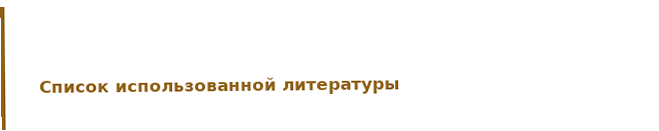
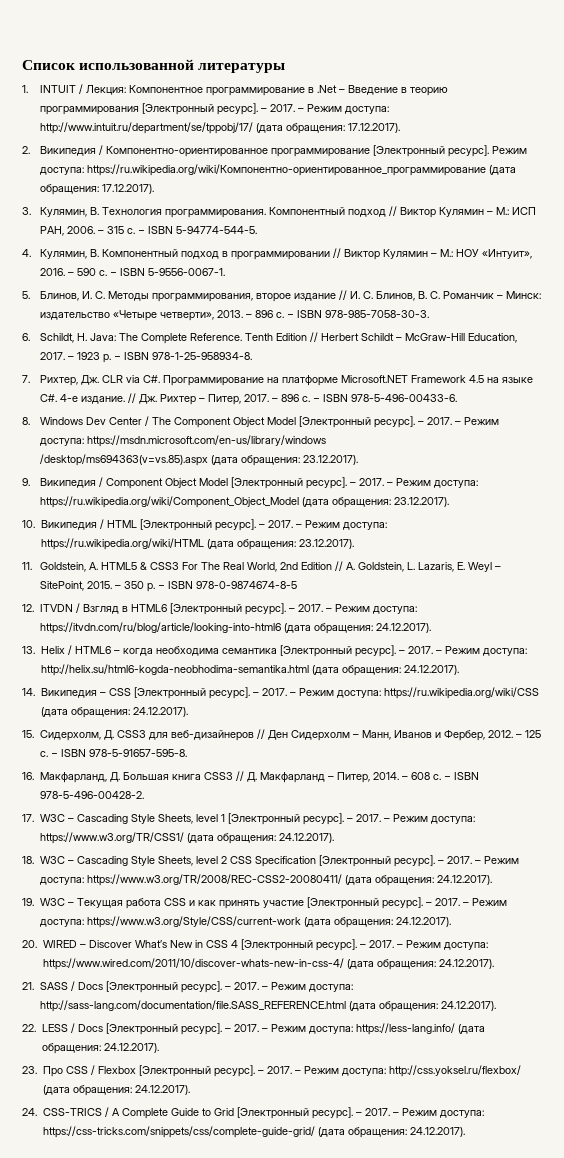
(400, 87) none -> [22,84,448,96] [39,103,389,115] [39,122,400,134] [22,145,527,157] [39,164,516,176] [39,184,154,195] [22,206,536,218] [39,226,257,236] [22,248,532,260] [39,268,225,276] [22,290,541,302] [39,310,429,321] [22,332,517,344] [39,352,252,363] [22,375,533,386] [39,393,457,405] [22,416,499,428] [39,435,326,447] [39,454,358,466] [22,477,478,489] [39,496,449,508] [22,519,387,531] [40,538,354,550] [22,561,501,572] [39,581,297,592] [22,603,417,615] [39,622,431,634] [22,645,527,657] [40,664,459,676] [22,687,539,699] [40,707,188,718] [22,729,541,741] [39,749,187,757] [22,771,479,783] [39,791,144,799] [22,813,475,825] [39,832,334,844] [22,855,519,867] [39,874,492,886] [22,897,507,909] [39,916,451,928] [22,939,488,951] [42,958,494,970] [22,981,353,993] [39,1000,496,1012] [22,1023,485,1035] [41,1043,159,1054] [22,1065,521,1077] [42,1085,190,1096] [22,1107,484,1119] [42,1126,465,1138] // 1. INTUIT / Лекция: Компонентное программирование в .Net – Введение в теорию программирования [Электронный ресурс]. – 2017. – Режим доступа: http://www.intuit.ru/department/se/tppobj/17/ (дата обращения: 17.12.2017). // 2. Википедия / Компонентно-ориентированное программирование [Электронный ресурс]. Режим доступа: https://ru.wikipedia.org/wiki/Компонентно-ориентированное_программирование (дата обращения: 17.12.2017). // 3. Кулямин, В. Технология программирования. Компонентный подход // Виктор Кулямин – М.: ИСП РАН, 2006. – 315 c. − ISBN 5-94774-544-5. // 4. Кулямин, В. Компонентный подход в программировании // Виктор Кулямин – М.: НОУ «Интуит», 2016. – 590 c. − ISBN 5-9556-0067-1. // 5. Блинов, И. С. Методы программирования, второе издание // И. С. Блинов, В. С. Романчик – Минск: издательство «Четыре четверти», 2013. – 896 c. − ISBN 978-985-7058-30-3. // 6. Schildt, H. Java: The Complete Reference. Tenth Edition // Herbert Schildt – McGraw-Hill Education, 2017. – 1923 p. − ISBN 978-1-25-958934-8. // 7. Рихтер, Дж. CLR via C#. Программирование на платформе Microsoft.NET Framework 4.5 на языке C#. 4-е издание. // Дж. Рихтер – Питер, 2017. – 896 с. − ISBN 978-5-496-00433-6. // 8. Windows Dev Center / The Component Object Model [Электронный ресурс]. – 2017. – Режим доступа: https://msdn.microsoft.com/en-us/library/windows // /desktop/ms694363(v=vs.85).aspx (дата обращения: 23.12.2017). // 9. Википедия / Component Object Model [Электронный ресурс]. – 2017. – Режим доступа: https://ru.wikipedia.org/wiki/Component_Object_Model (дата обращения: 23.12.2017). // 10. Википедия / HTML [Электронный ресурс]. – 2017. – Режим доступа: https://ru.wikipedia.org/wiki/HTML (дата обращения: 23.12.2017). // 11. Goldstein, A. HTML5 & CSS3 For The Real World, 2nd Edition // A. Goldstein, L. Lazaris, E. Weyl – SitePoint, 2015. – 350 p. − ISBN 978-0-9874674-8-5 // 12. ITVDN / Взгляд в HTML6 [Электронный ресурс]. – 2017. – Режим доступа: https://itvdn.com/ru/blog/article/looking-into-html6 (дата обращения: 24.12.2017). // 13. Helix / HTML6 – когда необходима семантика [Электронный ресурс]. – 2017. – Режим доступа: http://helix.su/html6-kogda-neobhodima-semantika.html (дата обращения: 24.12.2017). // 14. Википедия – CSS [Электронный ресурс]. – 2017. – Режим доступа: https://ru.wikipedia.org/wiki/CSS (дата обращения: 24.12.2017). // 15. Сидерхолм, Д. CSS3 для веб-дизайнеров // Ден Сидерхолм – Манн, Иванов и Фербер, 2012. – 125 с. − ISBN 978-5-91657-595-8. // 16. Макфарланд, Д. Большая книга CSS3 // Д. Макфарланд – Питер, 2014. – 608 с. − ISBN 978-5-496-00428-2. // 17. W3C – Cascading Style Sheets, level 1 [Электронный ресурс]. – 2017. – Режим доступа: https://www.w3.org/TR/CSS1/ (дата обращения: 24.12.2017). // 18. W3C – Cascading Style Sheets, level 2 CSS Specification [Электронный ресурс]. – 2017. – Режим доступа: https://www.w3.org/TR/2008/REC-CSS2-20080411/ (дата обращения: 24.12.2017). // 19. W3C – Текущая работа CSS и как принять участие [Электронный ресурс]. – 2017. – Режим доступа: https://www.w3.org/Style/CSS/current-work (дата обращения: 24.12.2017). // 20. WIRED – Discover What’s New in CSS 4 [Электронный ресурс]. – 2017. – Режим доступа: https://www.wired.com/2011/10/discover-whats-new-in-css-4/ (дата обращения: 24.12.2017). // 21. SASS / Docs [Электронный ресурс]. – 2017. – Режим доступа: http://sass-lang.com/documentation/file.SASS_REFERENCE.html (дата обращения: 24.12.2017). // 22. LESS / Docs [Электронный ресурс]. – 2017. – Режим доступа: https://less-lang.info/ (дата обращения: 24.12.2017). // 23. Про CSS / Flexbox [Электронный ресурс]. – 2017. – Режим доступа: http://css.yoksel.ru/flexbox/ (дата обращения: 24.12.2017). // 24. CSS-TRICS / A Complete Guide to Grid [Электронный ресурс]. – 2017. – Режим доступа: https://css-tricks.com/snippets/css/complete-guide-grid/ (дата обращения: 24.12.2017).

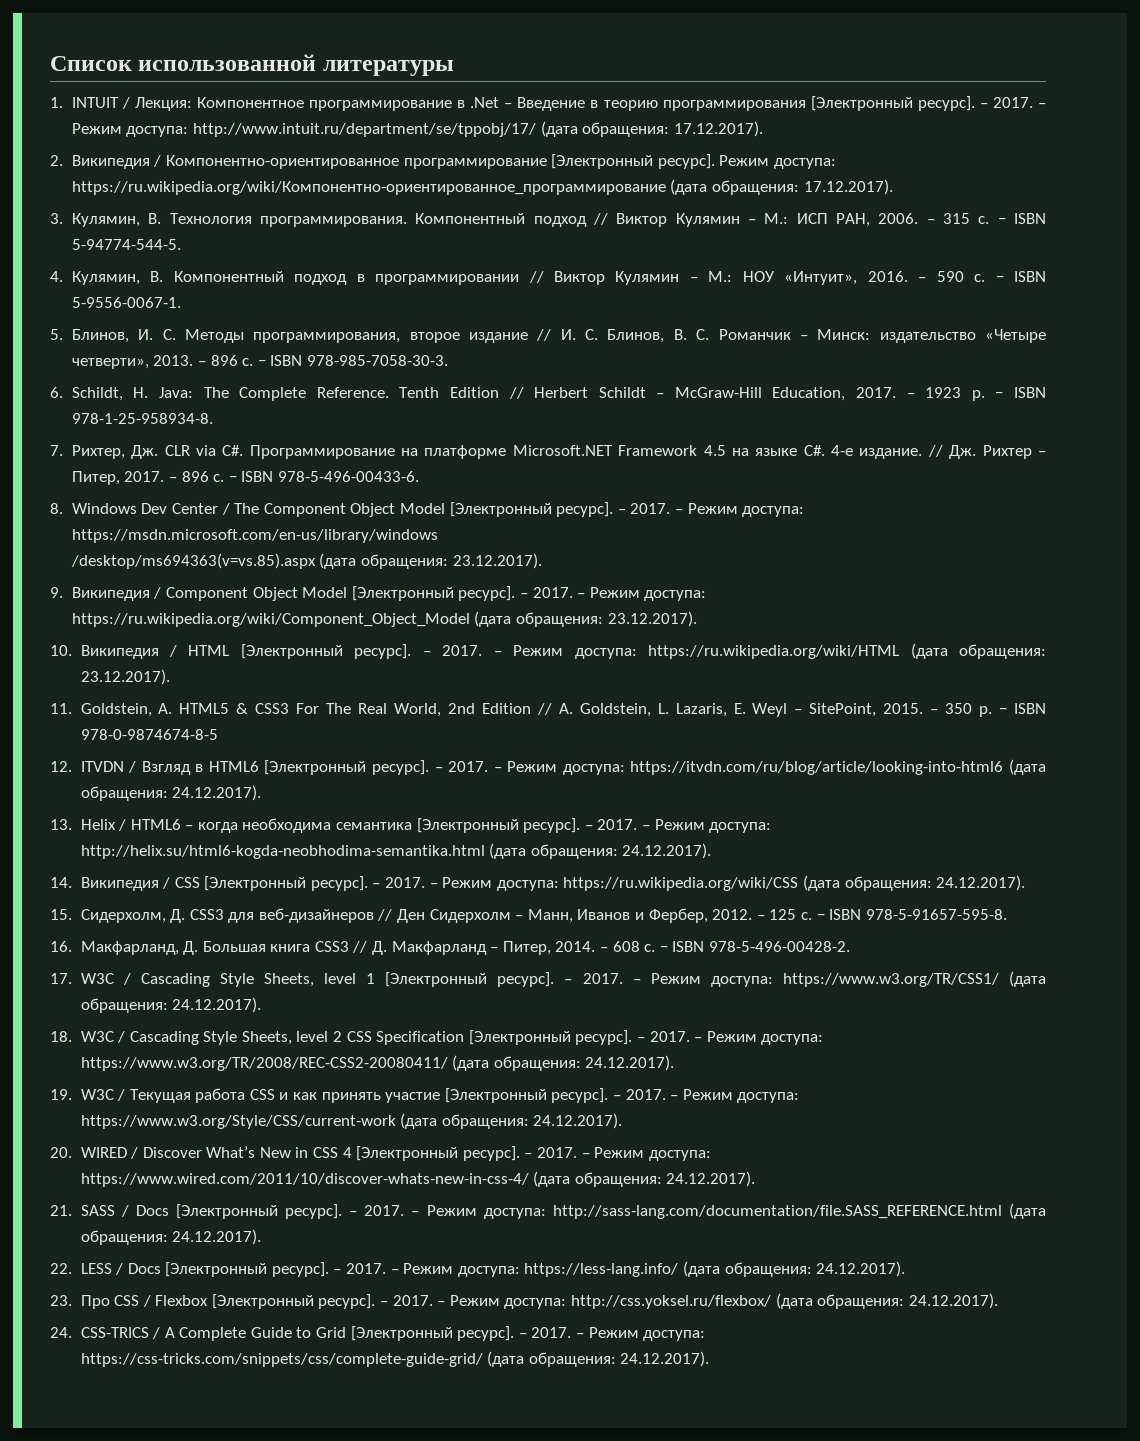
[99,692,106,696] – -> [162,877,171,889] /
[67,818,74,822] – -> [122,973,131,985] /
[67,860,74,864] – -> [117,1031,126,1043] /
[67,902,74,906] – -> [117,1089,126,1101] /
[79,944,86,948] – -> [130,1147,139,1159] /

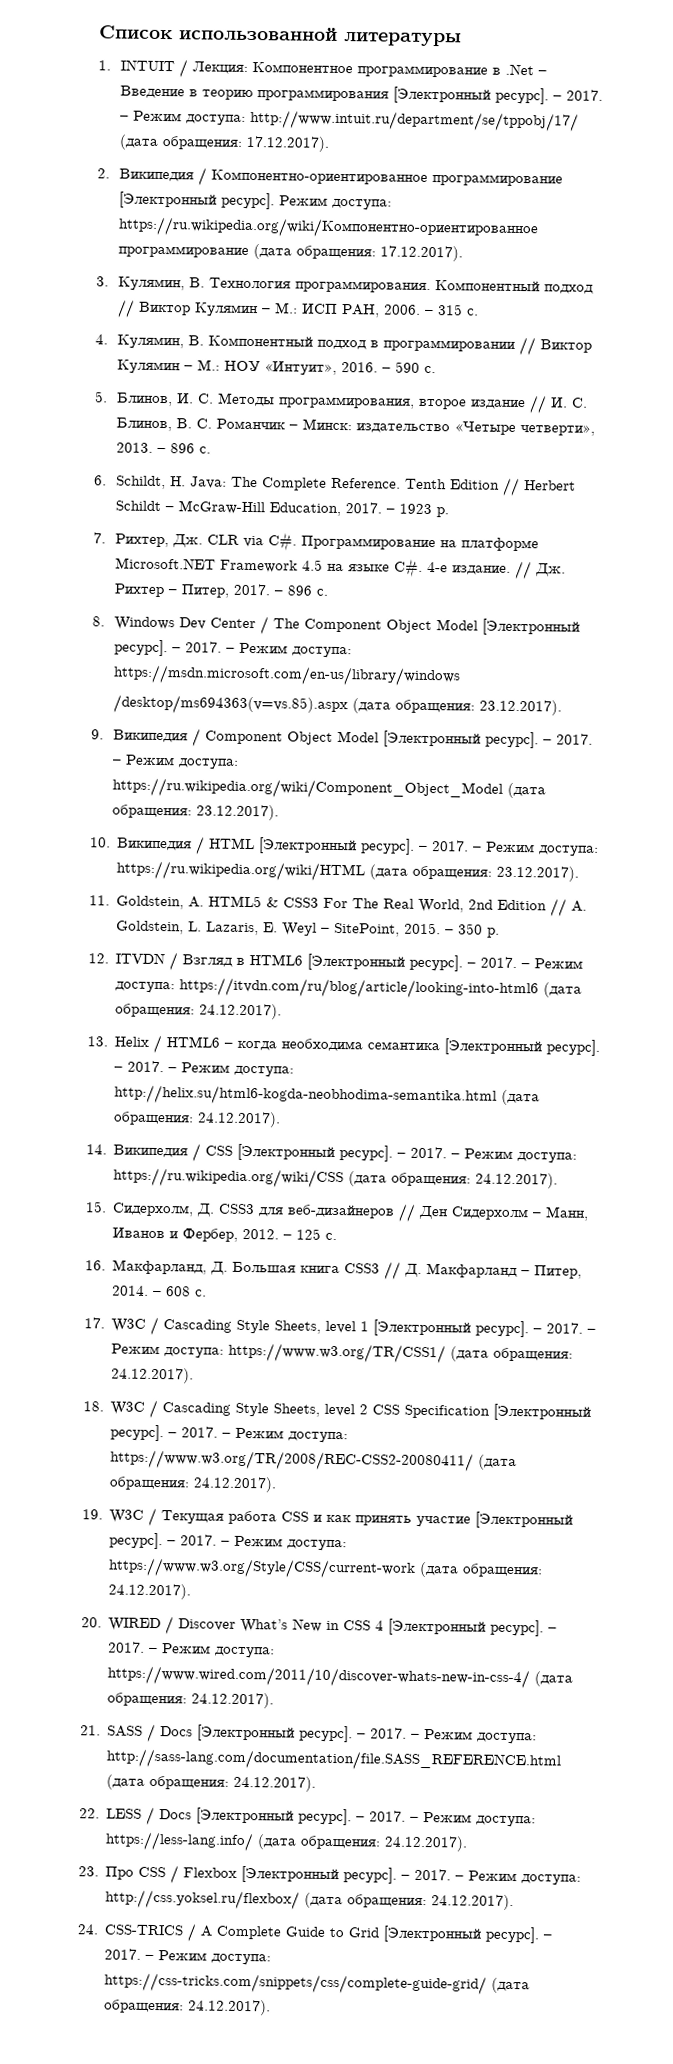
[71,181,666,195] https://ru.wikipedia.org/wiki/Компонентно-ориентированное_программирование -> [117,216,539,240] [117,245,249,258] https://ru.wikipedia.org/wiki/Компонентно-ориентированное программирование
[997,213,1047,224] [71,239,181,250] − ISBN 5-94774-544-5. -> (479, 312) none
[995,271,1046,282] [71,297,181,308] − ISBN 5-9556-0067-1. -> (436, 369) none
[257,355,448,366] − ISBN 978-985-7058-30-3. -> (211, 450) none
[995,387,1047,398] [71,413,213,424] − ISBN 978-1-25-958934-8. -> (449, 512) none
[228,471,419,482] − ISBN 978-5-496-00433-6. -> (328, 592) none
[999,703,1047,714] [80,729,218,740] − ISBN 978-0-9874674-8-5 -> (501, 932) none
[816,909,1007,920] − ISBN 978-5-91657-595-8. -> (338, 1236) none
[659,941,850,952] − ISBN 978-5-496-00428-2. -> (208, 1293) none

